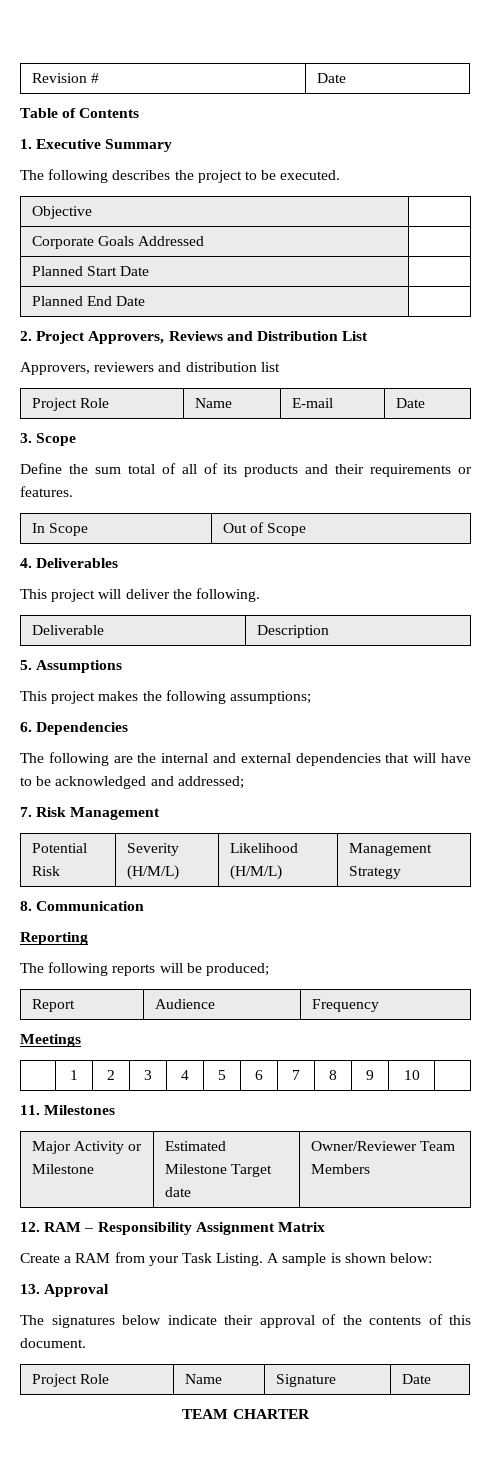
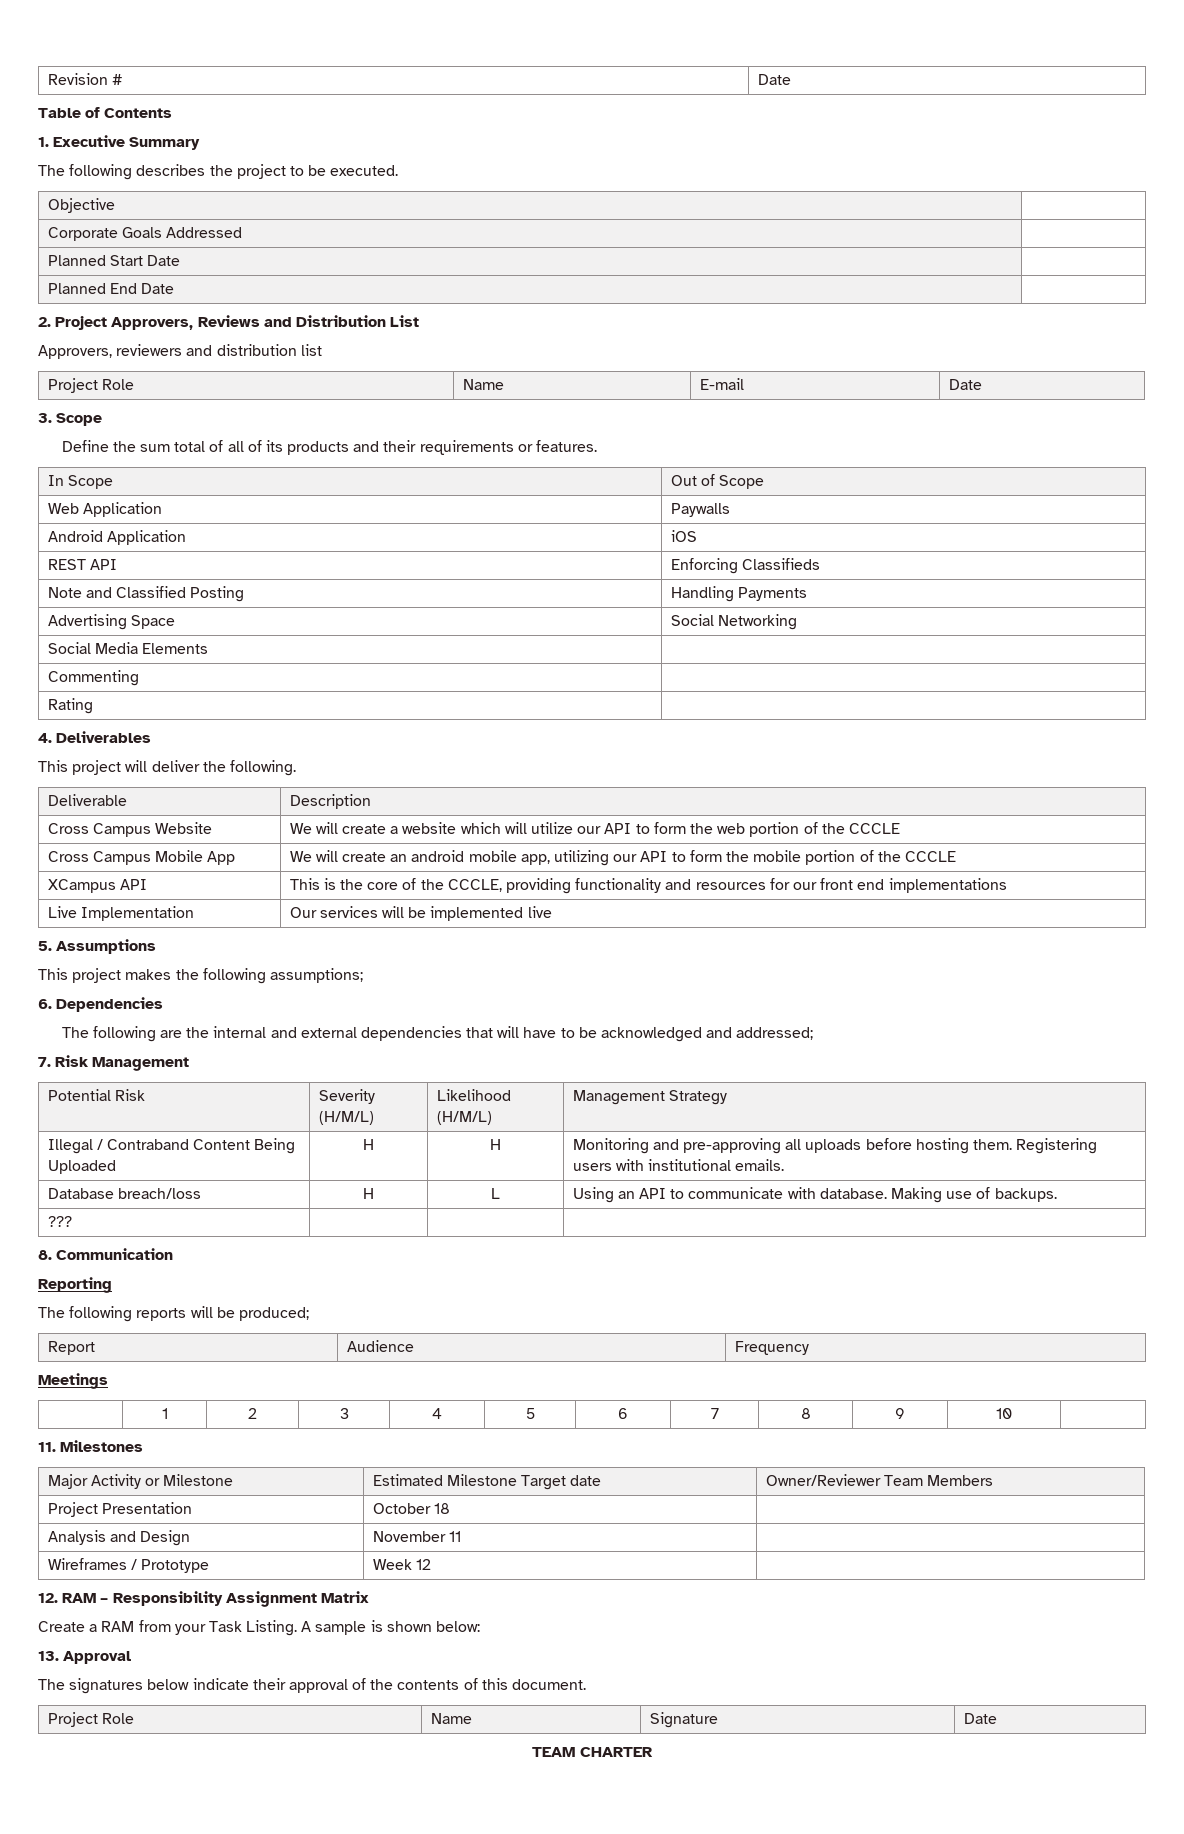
(307, 529) none -> [47,502,162,517] [670,503,730,517] [47,530,186,545] [670,530,697,542] [47,559,117,570] [670,558,820,574] [47,586,245,602] [670,586,807,602] [47,614,175,630] [670,614,797,630] [47,642,209,654] [47,670,139,686] [47,698,93,714] // Web Application | Paywalls // Android Application | iOS // REST API | Enforcing Classifieds // Note and Classified Posting | Handling Payments // Advertising Space | Social Networking // Social Media Elements | // Commenting | // Rating |
(329, 631) none -> [47,822,213,837] [289,822,900,837] [47,850,236,865] [289,850,956,866] [47,879,147,893] [289,878,1007,894] [47,906,194,921] [289,906,552,921] // Cross Campus Website | We will create a website which will utilize our API to form the web portion of the CCCLE // Cross Campus Mobile App | We will create an android mobile app, utilizing our API to form the mobile portion of the CCCLE // XCampus API | This is the core of the CCCLE, providing functionality and resources for our front end implementations // Live Implementation | Our services will be implemented live
(401, 872) none -> [47,1138,296,1154] [47,1160,116,1174] [363,1139,374,1150] [490,1139,501,1150] [572,1138,1098,1154] [572,1159,785,1171] [47,1188,201,1199] [363,1188,374,1199] [491,1188,500,1199] [572,1187,1057,1203] [47,1216,72,1227] // Illegal / Contraband Content Being Uploaded | H | H | Monitoring and pre-approving all uploads before hosting them. Registering users with institutional emails. // Database breach/loss | H | L | Using an API to communicate with database. Making use of backups. // ??? | | |
(370, 1169) none -> [47,1502,192,1517] [372,1503,450,1514] [47,1530,191,1546] [372,1531,461,1542] [47,1558,210,1573] [372,1559,431,1570] // Project Presentation | October 18 | // Analysis and Design | November 11 | // Wireframes / Prototype | Week 12 |

